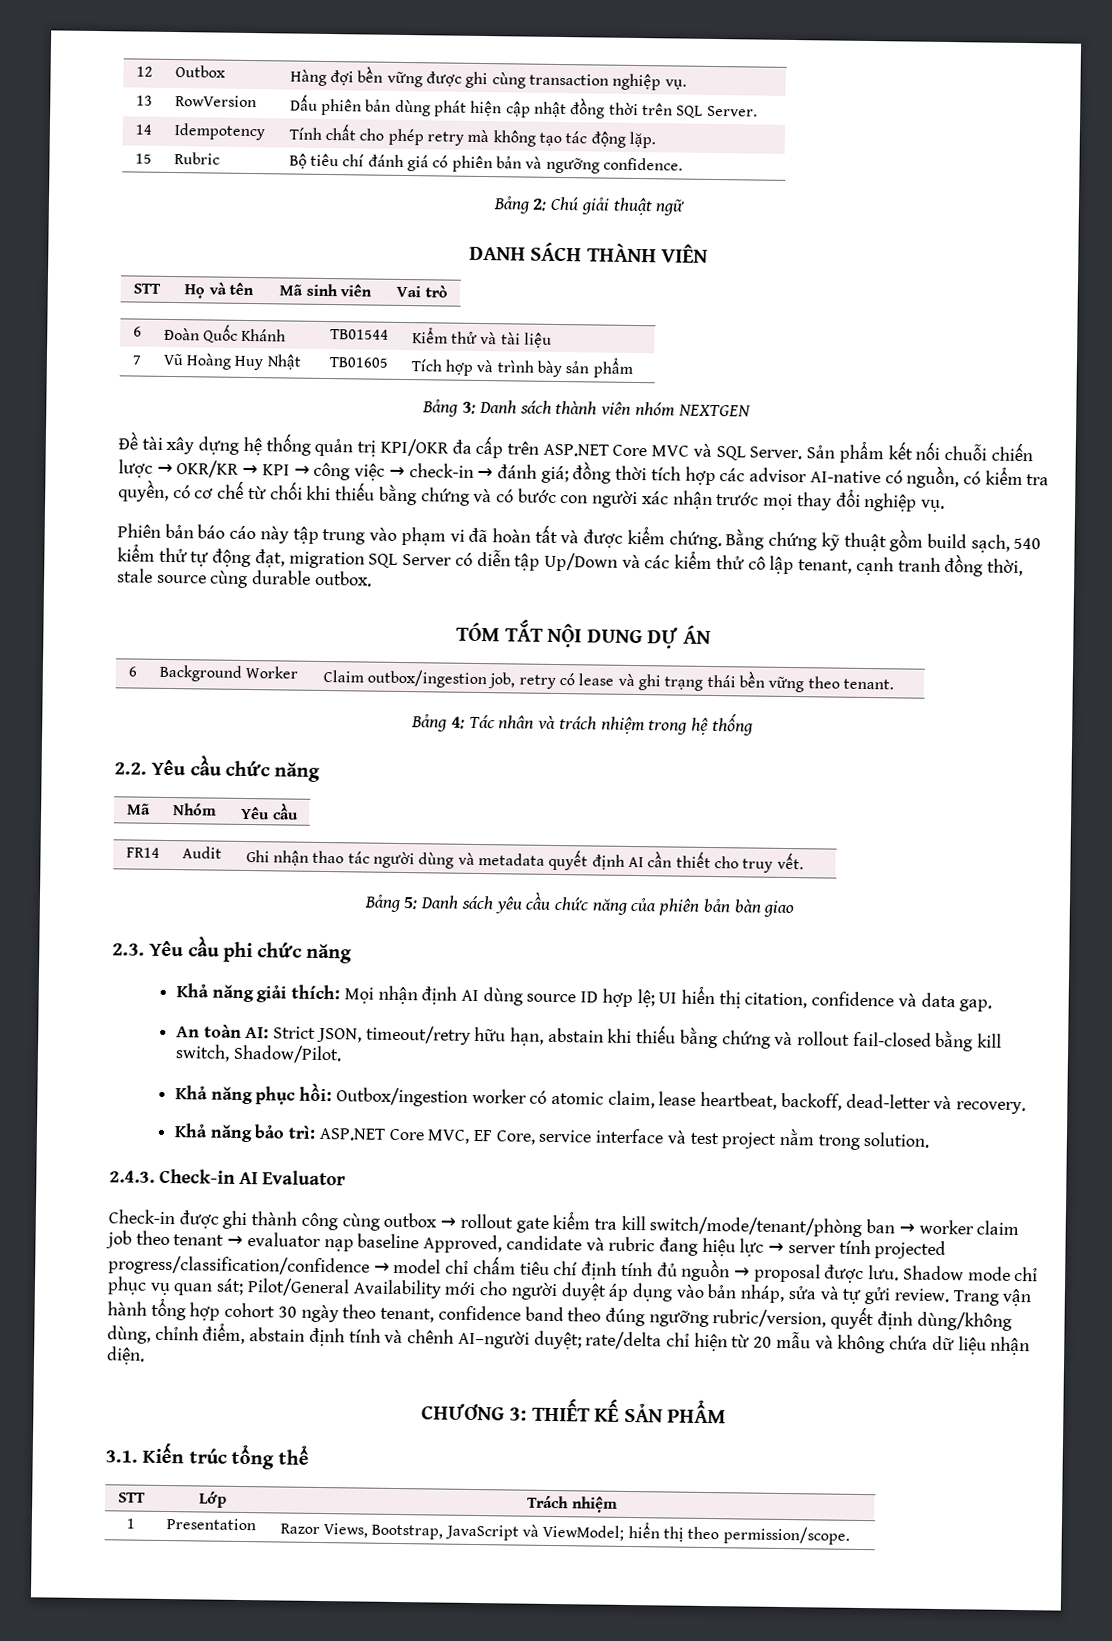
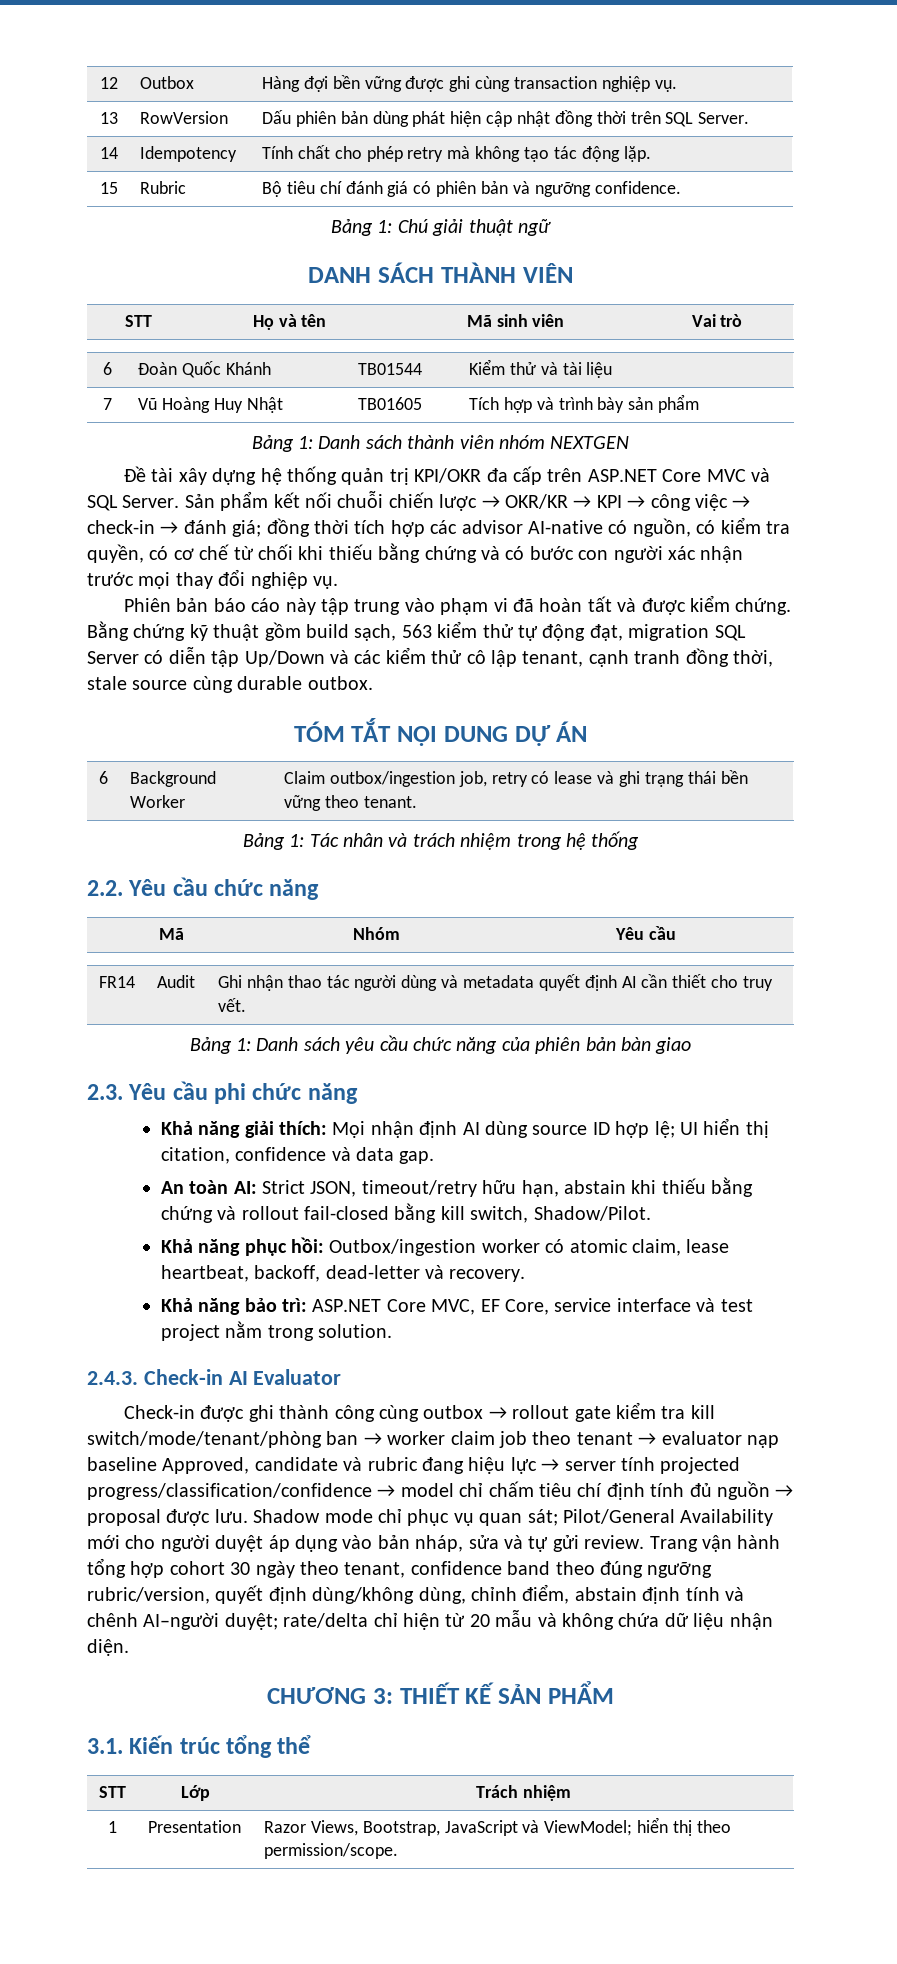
[532,198,548,211] 2: -> [377,220,393,233] 1:
[462,401,477,414] 3: -> [298,436,313,449] 1:
[1013,537,1042,550] 540 -> [401,624,432,638] 563
[450,716,465,729] 4: -> [289,834,305,847] 1:
[403,897,418,910] 5: -> [236,1038,252,1051] 1:

